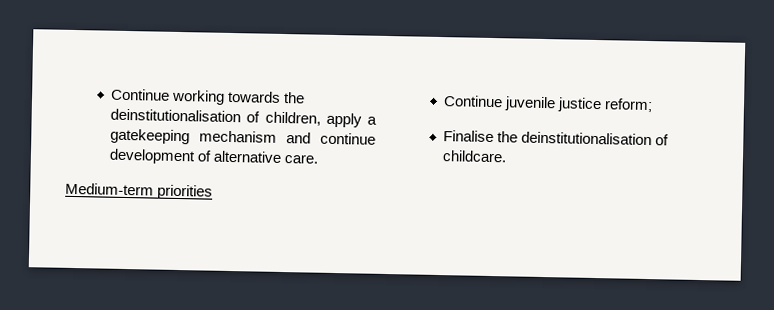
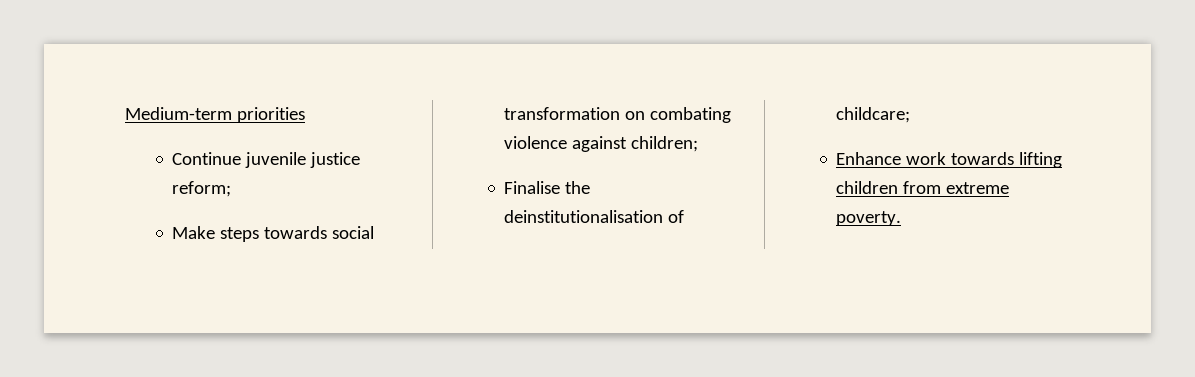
[111,88,306,105] [110,108,378,128] [110,128,376,145] [109,148,319,165] Continue working towards the deinstitutionalisation of children, apply a gatekeeping mechanism and continue development of alternative care. // -> (125, 113) none
[443,130,670,146] [442,150,508,163] Finalise the deinstitutionalisation of childcare. -> [172,226,375,242] [504,107,732,123] [504,136,699,152] [504,181,591,194] [504,210,685,223] [836,107,911,123] [836,152,1063,168] [836,181,1010,194] [836,211,902,226] Make steps towards social transformation on combating violence against children; // Finalise the deinstitutionalisation of childcare; // Enhance work towards lifting children from extreme poverty.

